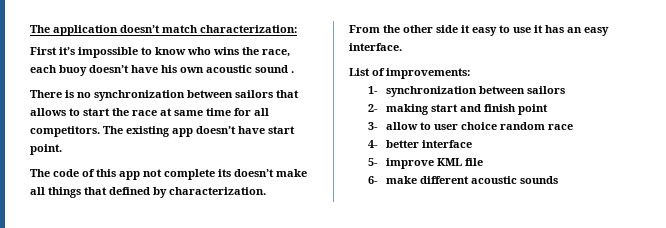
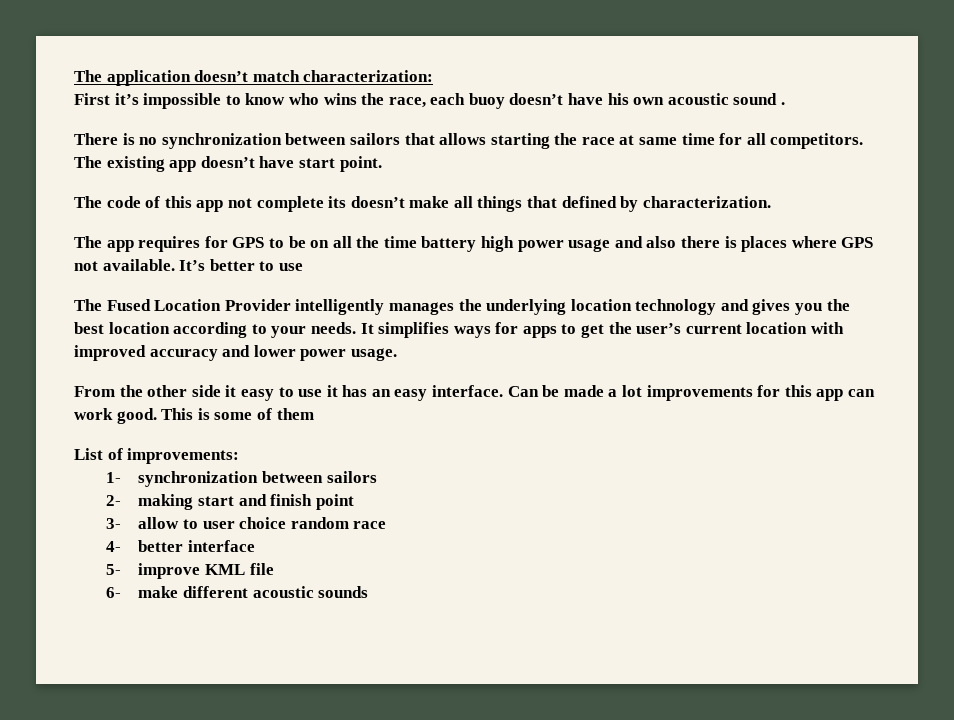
[69,108,110,116] to start -> [490,133,550,149] starting
(266, 191) none -> [74,236,874,252] [74,259,303,271] [74,299,850,315] [74,322,845,338] [74,345,397,361] // The app requires for GPS to be on all the time battery high power usage and also there is places where GPS not available. It’s better to use // The Fused Location Provider intelligently manages the underlying location technology and gives you the best location according to your needs. It simplifies ways for apps to get the user’s current location with improved accuracy and lower power usage.
(402, 47) none -> [507,385,875,401] [74,408,314,424] Can be made a lot improvements for this app can work good. This is some of them

